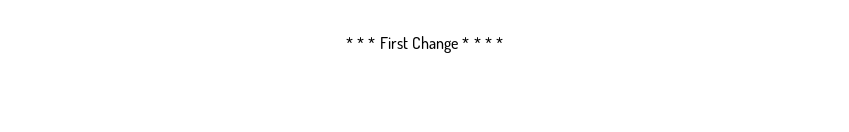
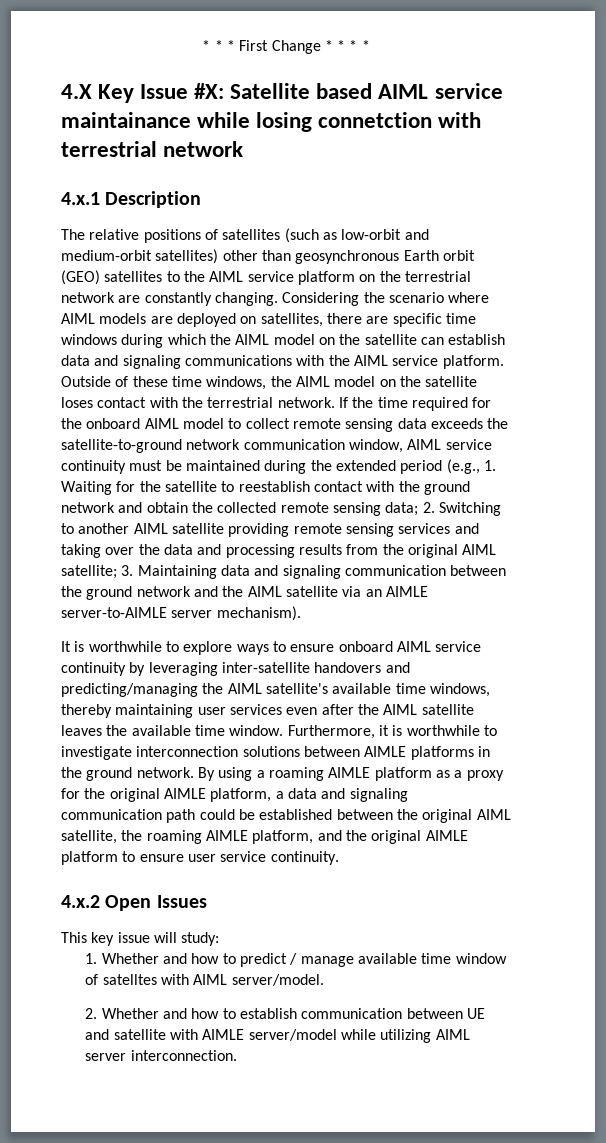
(504, 43) none -> [61,83,503,103] [61,112,482,132] [61,141,244,157] [61,191,202,208] [61,228,429,243] [61,249,475,264] [61,270,471,285] [61,292,490,306] [61,313,476,327] [61,334,506,348] [61,355,504,369] [61,376,478,390] [61,397,492,411] [61,418,509,432] [61,439,492,453] [61,459,496,474] [61,481,470,495] [61,502,501,516] [61,523,479,537] [61,544,497,558] [61,565,507,579] [61,586,428,600] [61,606,301,621] [61,641,482,655] [61,662,410,676] [61,683,490,697] [61,704,474,718] [61,725,497,739] [61,746,490,760] [61,767,504,781] [61,788,408,802] [61,809,511,823] [61,830,468,844] [61,851,339,865] [61,895,207,911] [61,932,220,946] [85,953,507,967] [85,974,324,986] [85,1008,486,1019] [85,1029,470,1043] [85,1050,237,1061] // 4.X Key Issue #X: Satellite based AIML service maintainance while losing connetction with terrestrial network // 4.x.1 Description // The relative positions of satellites (such as low-orbit and medium-orbit satellites) other than geosynchronous Earth orbit (GEO) satellites to the AIML service platform on the terrestrial network are constantly changing. Considering the scenario where AIML models are deployed on satellites, there are specific time windows during which the AIML model on the satellite can establish data and signaling communications with the AIML service platform. Outside of these time windows, the AIML model on the satellite loses contact with the terrestrial network. If the time required for the onboard AIML model to collect remote sensing data exceeds the satellite-to-ground network communication window, AIML service continuity must be maintained during the extended period (e.g., 1. Waiting for the satellite to reestablish contact with the ground network and obtain the collected remote sensing data; 2. Switching to another AIML satellite providing remote sensing services and taking over the data and processing results from the original AIML satellite; 3. Maintaining data and signaling communication between the ground network and the AIML satellite via an AIMLE server-to-AIMLE server mechanism). // It is worthwhile to explore ways to ensure onboard AIML service continuity by leveraging inter-satellite handovers and predicting/managing the AIML satellite's available time windows, thereby maintaining user services even after the AIML satellite leaves the available time window. Furthermore, it is worthwhile to investigate interconnection solutions between AIMLE platforms in the ground network. By using a roaming AIMLE platform as a proxy for the original AIMLE platform, a data and signaling communication path could be established between the original AIML satellite, the roaming AIMLE platform, and the original AIMLE platform to ensure user service continuity. // 4.x.2 Open Issues // This key issue will study: // 1. Whether and how to predict / manage available time window of satelltes with AIML server/model. // 2. Whether and how to establish communication between UE and satellite with AIMLE server/model while utilizing AIML server interconnection.

